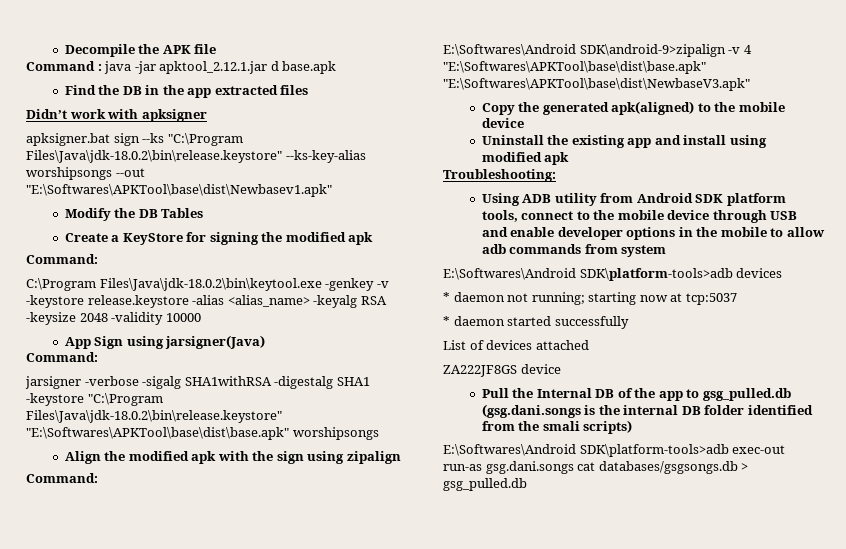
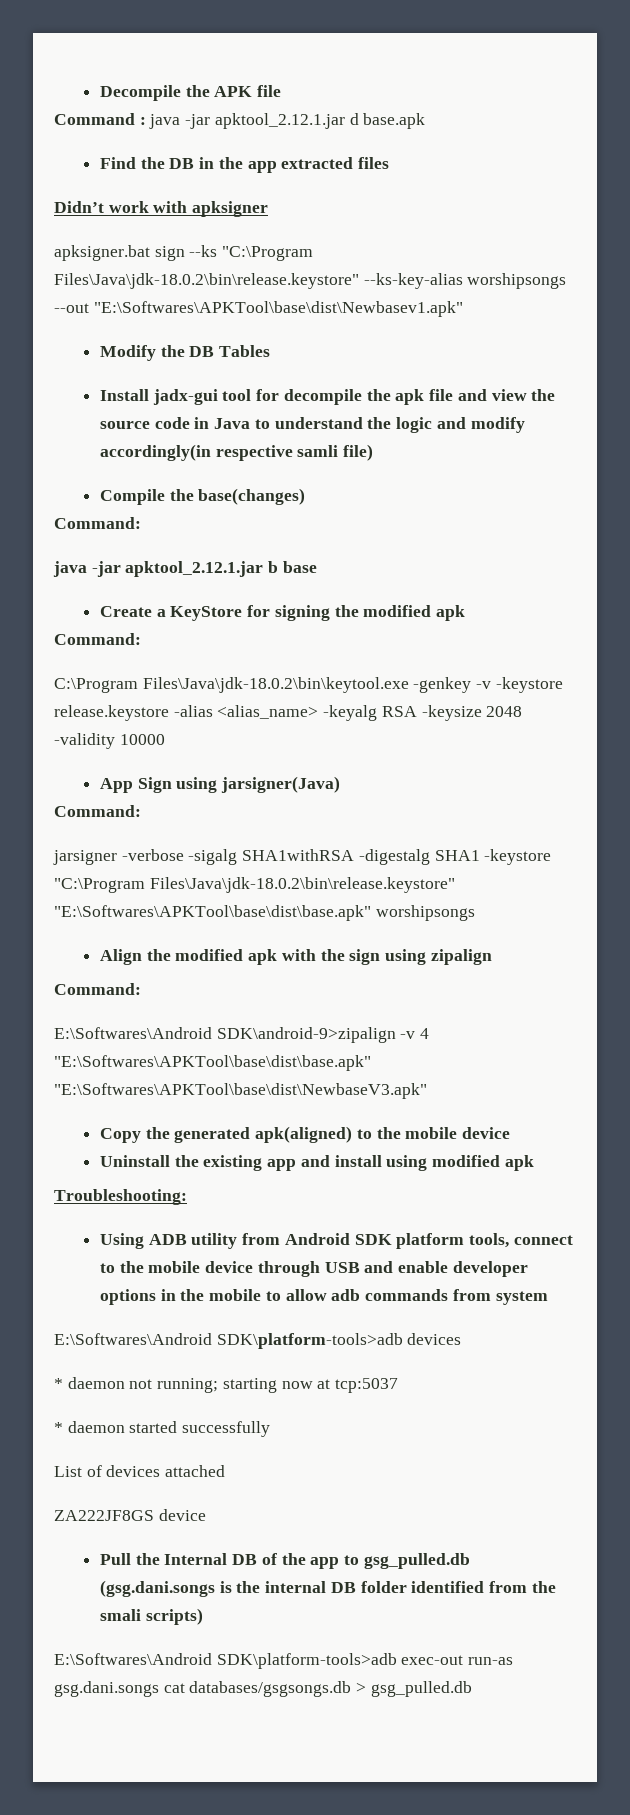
(204, 213) none -> [99,389,556,405] [99,417,525,433] [99,444,374,461] [99,488,306,505] [54,517,141,529] [53,561,317,577] // Install jadx-gui tool for decompile the apk file and view the source code in Java to understand the logic and modify accordingly(in respective samli file) // Compile the base(changes) // Command: // java -jar apktool_2.12.1.jar b base

